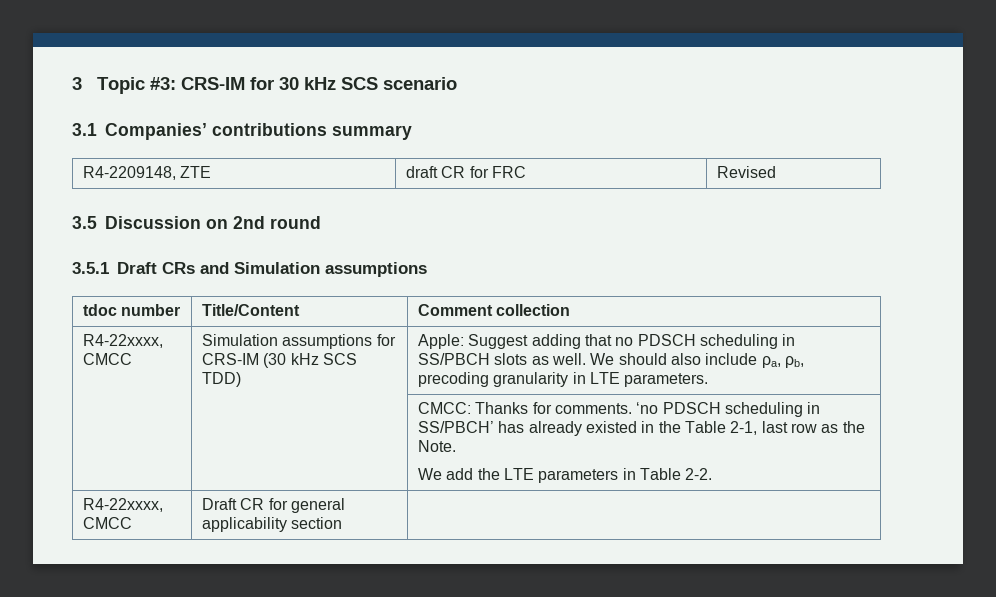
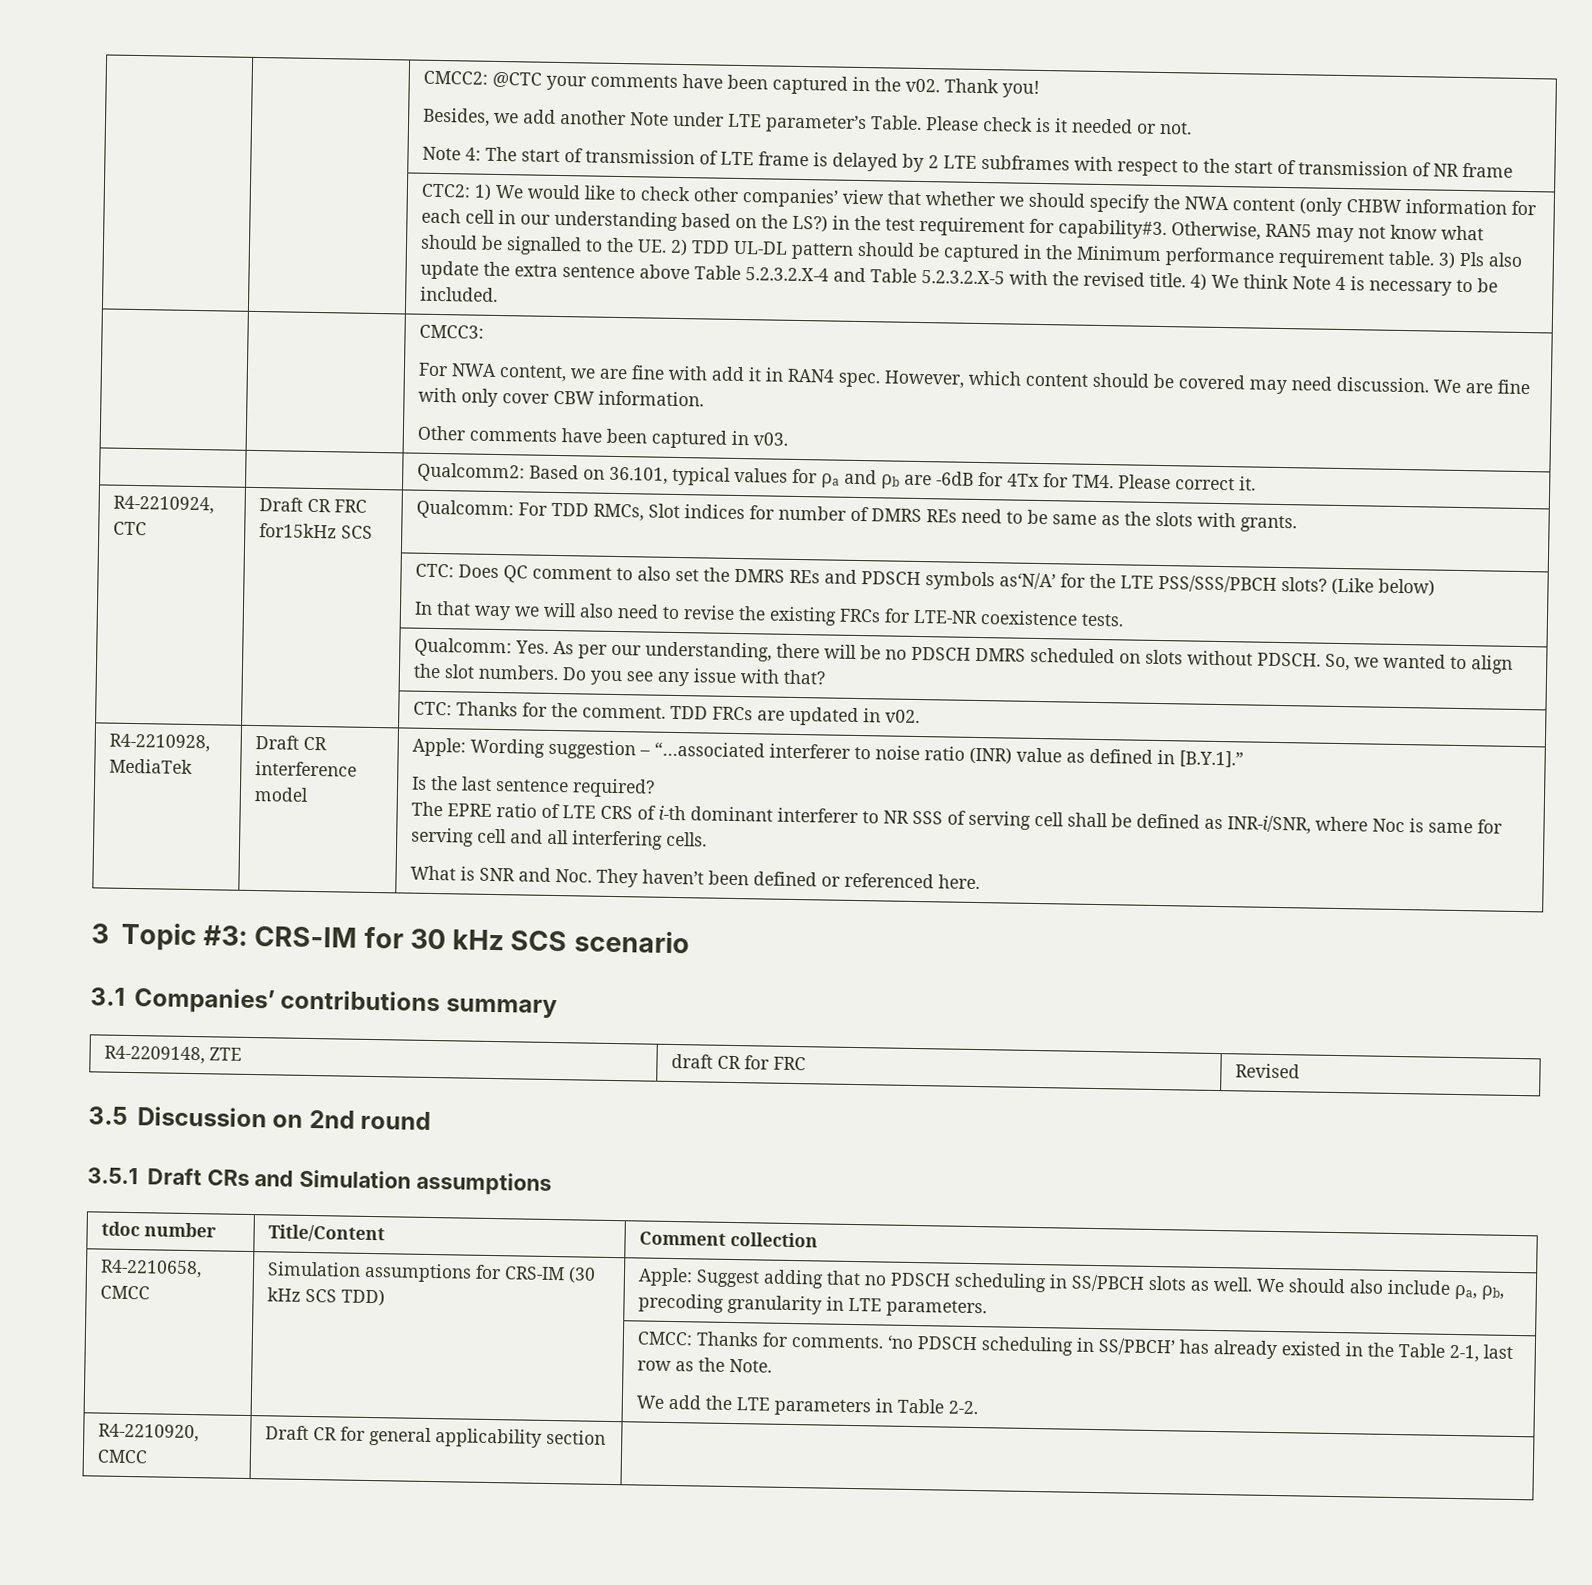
(72, 83) none -> [422,70,1040,98] [422,107,1192,135] [421,146,1513,178] [420,183,1536,216] [420,208,1484,243] [419,234,1523,269] [419,260,1498,296] [419,286,498,302] [418,324,484,339] [417,362,1530,395] [417,387,704,407] [416,425,788,449] [416,462,1256,491] [112,495,214,515] [112,521,147,536] [258,497,367,513] [258,523,373,539] [415,499,1297,533] [414,563,1435,597] [413,601,1123,627] [413,637,1513,674] [412,663,826,687] [412,701,920,727] [108,733,210,753] [108,758,193,774] [254,735,327,751] [254,761,357,777] [253,787,309,802] [411,737,1244,768] [410,775,655,798] [410,801,1502,835] [410,827,707,850] [409,865,980,890] | | CMCC2: @CTC your comments have been captured in the v02. Thank you! // Besides, we add another Note under LTE parameter’s Table. Please check is it needed or not. // Note 4: The start of transmission of LTE frame is delayed by 2 LTE subframes with respect to the start of transmission of NR frame // | | CTC2: 1) We would like to check other companies’ view that whether we should specify the NWA content (only CHBW information for each cell in our understanding based on the LS?) in the test requirement for capability#3. Otherwise, RAN5 may not know what should be signalled to the UE. 2) TDD UL-DL pattern should be captured in the Minimum performance requirement table. 3) Pls also update the extra sentence above Table 5.2.3.2.X-4 and Table 5.2.3.2.X-5 with the revised title. 4) We think Note 4 is necessary to be included. // | | CMCC3: // For NWA content, we are fine with add it in RAN4 spec. However, which content should be covered may need discussion. We are fine with only cover CBW information. // Other comments have been captured in v03. // | | Qualcomm2: Based on 36.101, typical values for ρa and ρb are -6dB for 4Tx for TM4. Please correct it. // R4-2210924, CTC | Draft CR FRC for15kHz SCS | Qualcomm: For TDD RMCs, Slot indices for number of DMRS REs need to be same as the slots with grants. // | | CTC: Does QC comment to also set the DMRS REs and PDSCH symbols as‘N/A’ for the LTE PSS/SSS/PBCH slots? (Like below) // In that way we will also need to revise the existing FRCs for LTE-NR coexistence tests. // | | Qualcomm: Yes. As per our understanding, there will be no PDSCH DMRS scheduled on slots without PDSCH. So, we wanted to align the slot numbers. Do you see any issue with that? // | | CTC: Thanks for the comment. TDD FRCs are updated in v02. // R4-2210928, MediaTek | Draft CR interference model | Apple: Wording suggestion – “…associated interferer to noise ratio (INR) value as defined in [B.Y.1].” // Is the last sentence required? // The EPRE ratio of LTE CRS of i-th dominant interferer to NR SSS of serving cell shall be defined as INR-i/SNR, where Noc is same for serving cell and all interfering cells. // What is SNR and Noc. They haven’t been defined or referenced here. //
[83,334,164,348] R4-22xxxx, -> [99,1259,202,1279] R4-2210658,
[83,498,164,512] R4-22xxxx, -> [97,1423,199,1443] R4-2210920,

